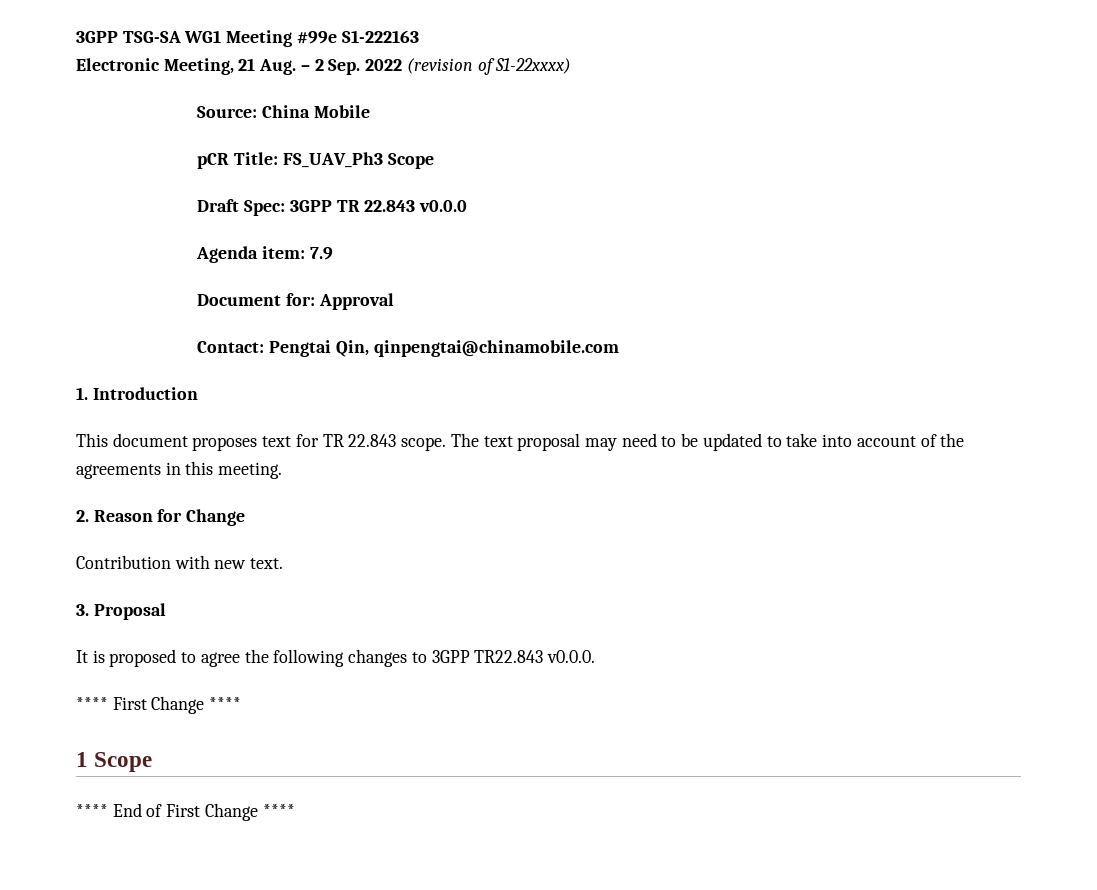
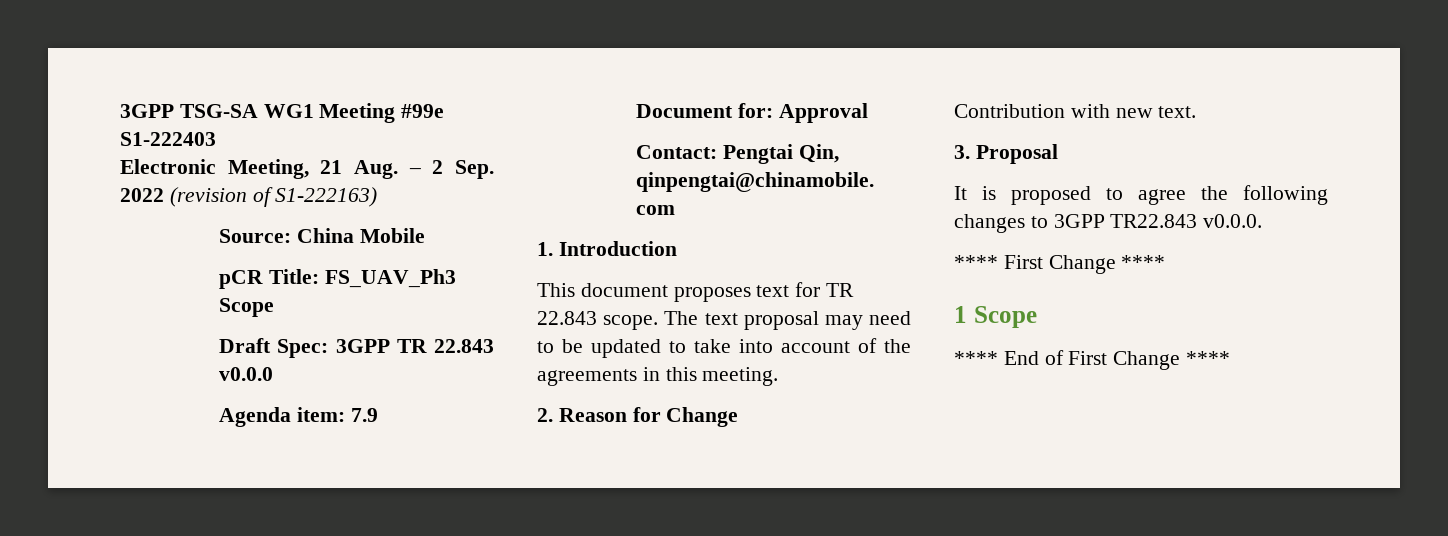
[341,30,419,43] S1-222163 -> [120,132,216,146] S1-222403
[495,58,572,74] S1-22xxxx) -> [275,187,378,207] S1-222163)

